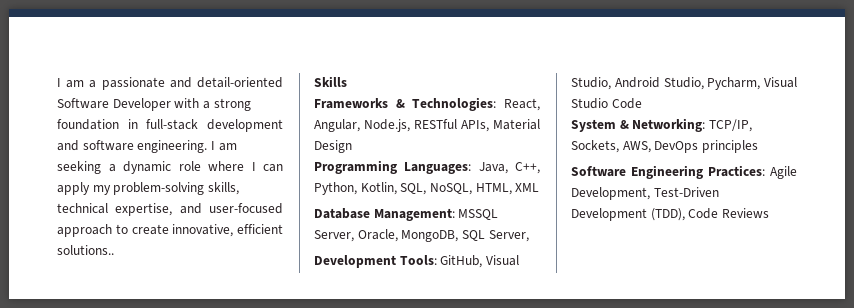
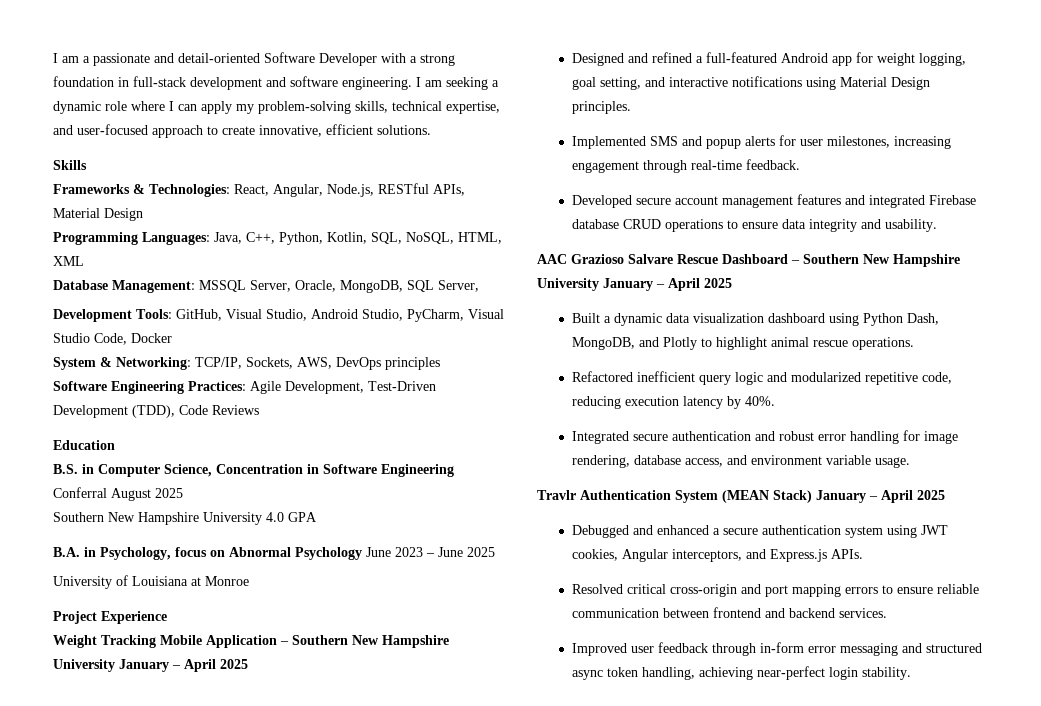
[57,245,114,255] solutions.. -> [377,125,431,135] solutions.
[707,77,761,90] Pycharm, -> [407,309,464,322] PyCharm,
[611,98,642,109] Code -> [94,333,172,345] Code, Docker
(769, 213) none -> [53,440,115,450] [53,464,454,477] [53,487,183,501] [53,512,317,525] [53,547,495,560] [53,575,249,589] [53,611,167,624] [53,635,449,648] [53,659,248,672] [571,52,966,66] [571,76,930,90] [571,101,631,114] [571,135,951,149] [571,159,800,173] [571,194,976,208] [571,219,937,232] [537,254,960,267] [537,278,732,291] [571,313,939,326] [571,337,914,350] [571,371,952,385] [571,396,775,409] [571,430,958,444] [571,455,910,468] [537,490,945,503] [571,525,948,538] [571,549,863,562] [571,584,979,597] [571,607,887,618] [571,642,982,656] [571,666,911,680] // Education // B.S. in Computer Science, Concentration in Software Engineering Conferral August 2025 // Southern New Hampshire University 4.0 GPA // B.A. in Psychology, focus on Abnormal Psychology June 2023 – June 2025 // University of Louisiana at Monroe // Project Experience // Weight Tracking Mobile Application – Southern New Hampshire University January – April 2025 // Designed and refined a full-featured Android app for weight logging, goal setting, and interactive notifications using Material Design principles. // Implemented SMS and popup alerts for user milestones, increasing engagement through real-time feedback. // Developed secure account management features and integrated Firebase database CRUD operations to ensure data integrity and usability. // AAC Grazioso Salvare Rescue Dashboard – Southern New Hampshire University January – April 2025 // Built a dynamic data visualization dashboard using Python Dash, MongoDB, and Plotly to highlight animal rescue operations. // Refactored inefficient query logic and modularized repetitive code, reducing execution latency by 40%. // Integrated secure authentication and robust error handling for image rendering, database access, and environment variable usage. // Travlr Authentication System (MEAN Stack) January – April 2025 // Debugged and enhanced a secure authentication system using JWT cookies, Angular interceptors, and Express.js APIs. // Resolved critical cross-origin and port mapping errors to ensure reliable communication between frontend and backend services. // Improved user feedback through in-form error messaging and structured async token handling, achieving near-perfect login stability.

